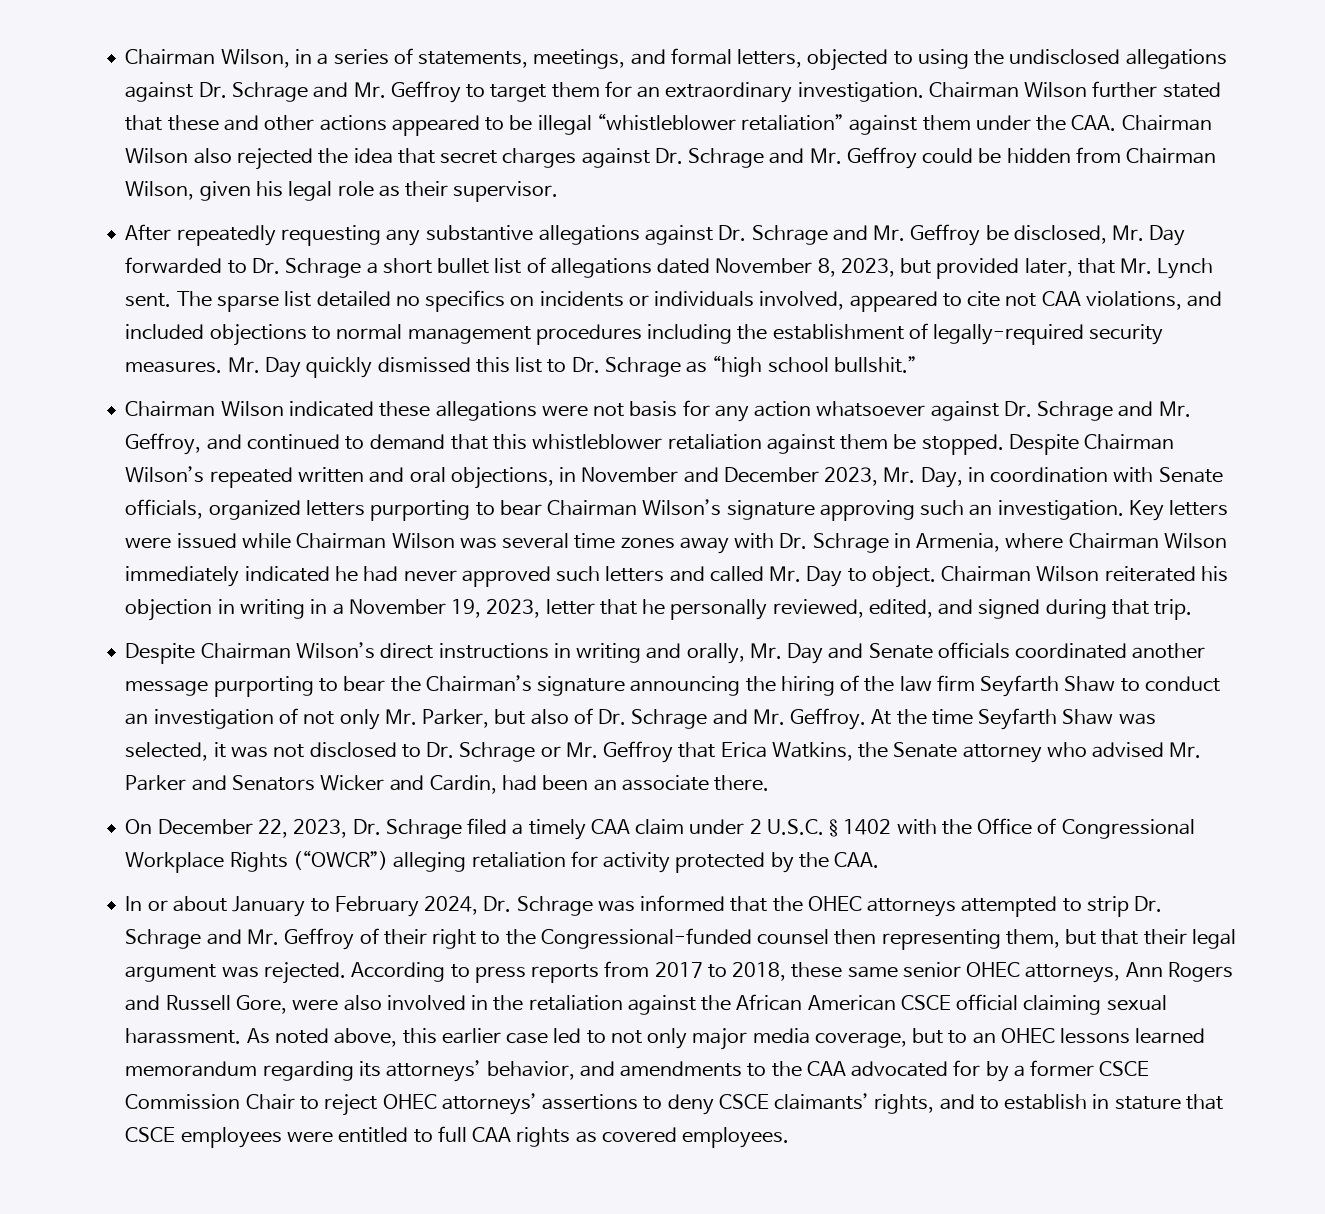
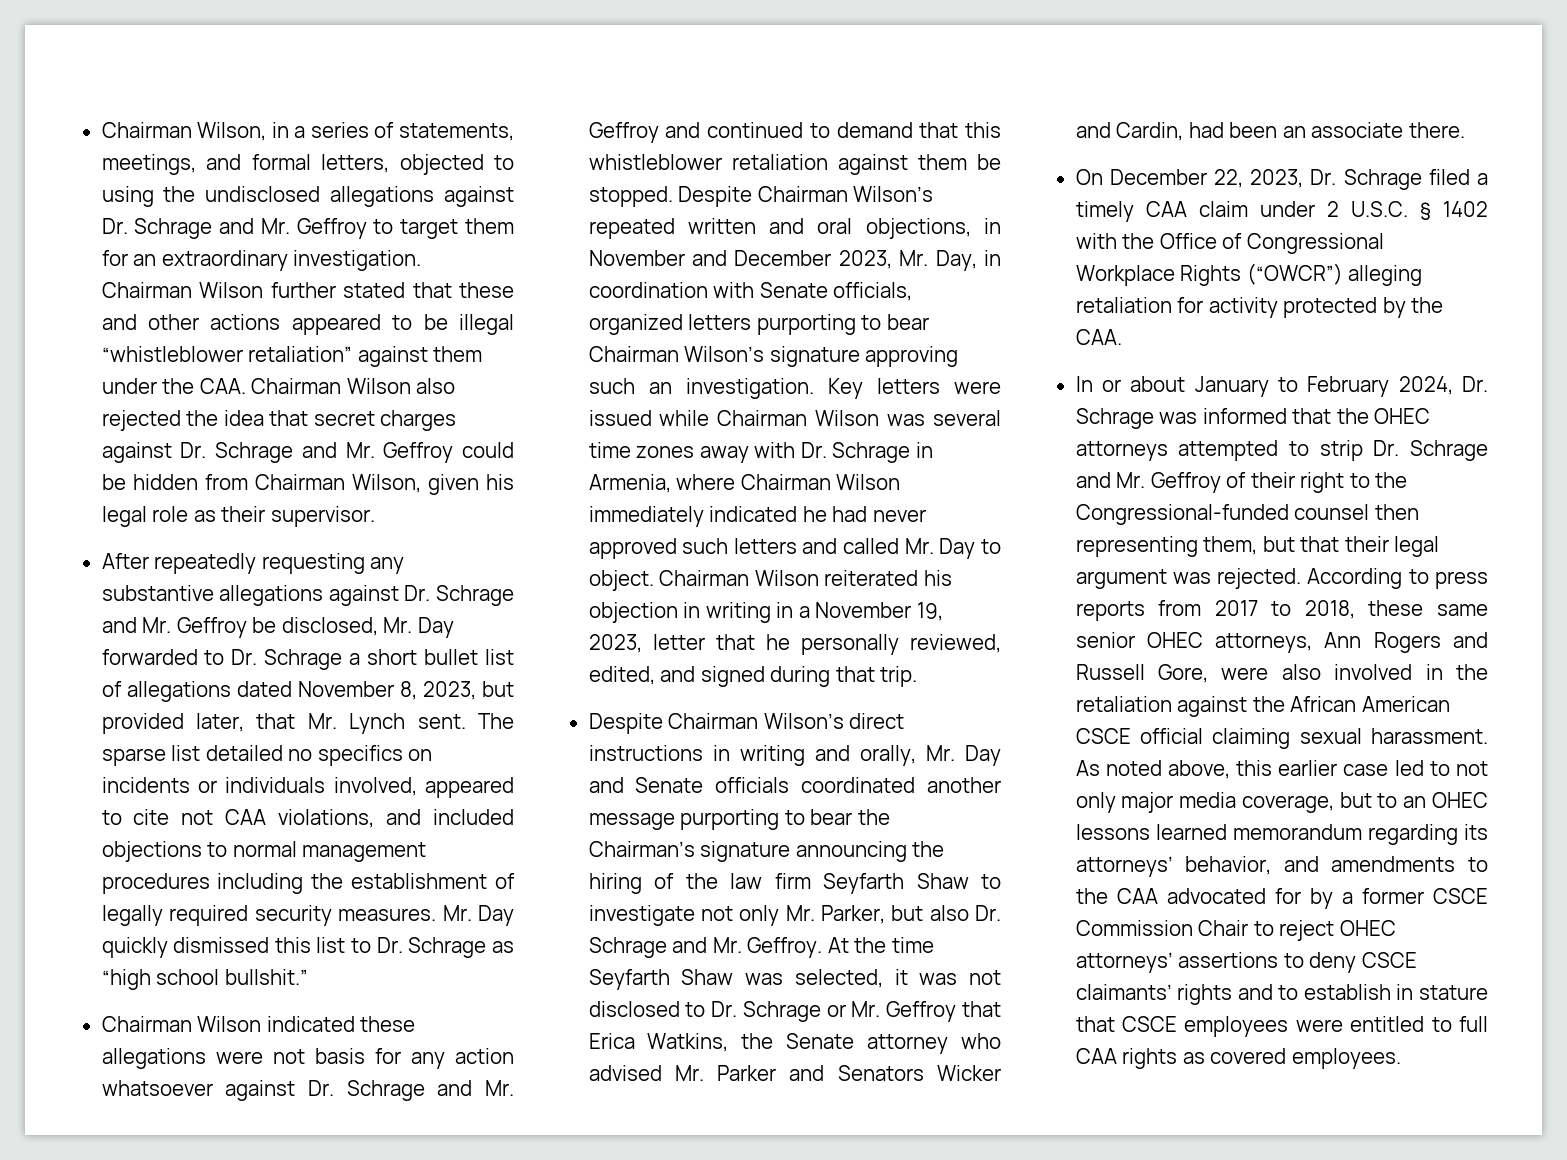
[933,324,1085,345] legally-required -> [101,905,249,926] legally required
[125,433,202,455] Geffroy, -> [588,122,659,143] Geffroy
[1144,676,1220,692] [125,708,298,729] conduct an investigation of -> [588,905,695,926] investigate
[573,708,593,724] of -> (969, 913) none
[874,1094,935,1114] rights, -> [1177,984,1233,1005] rights

